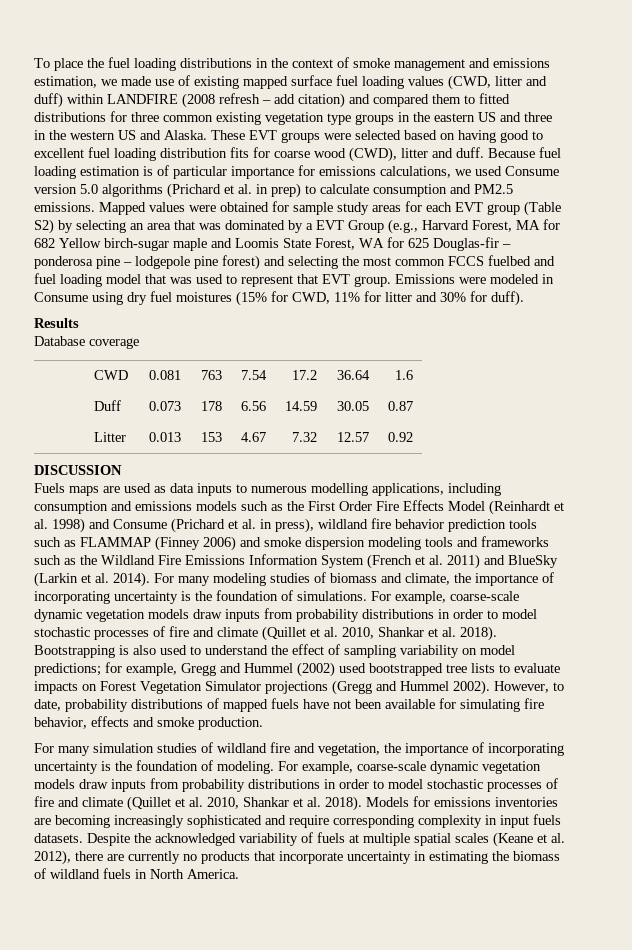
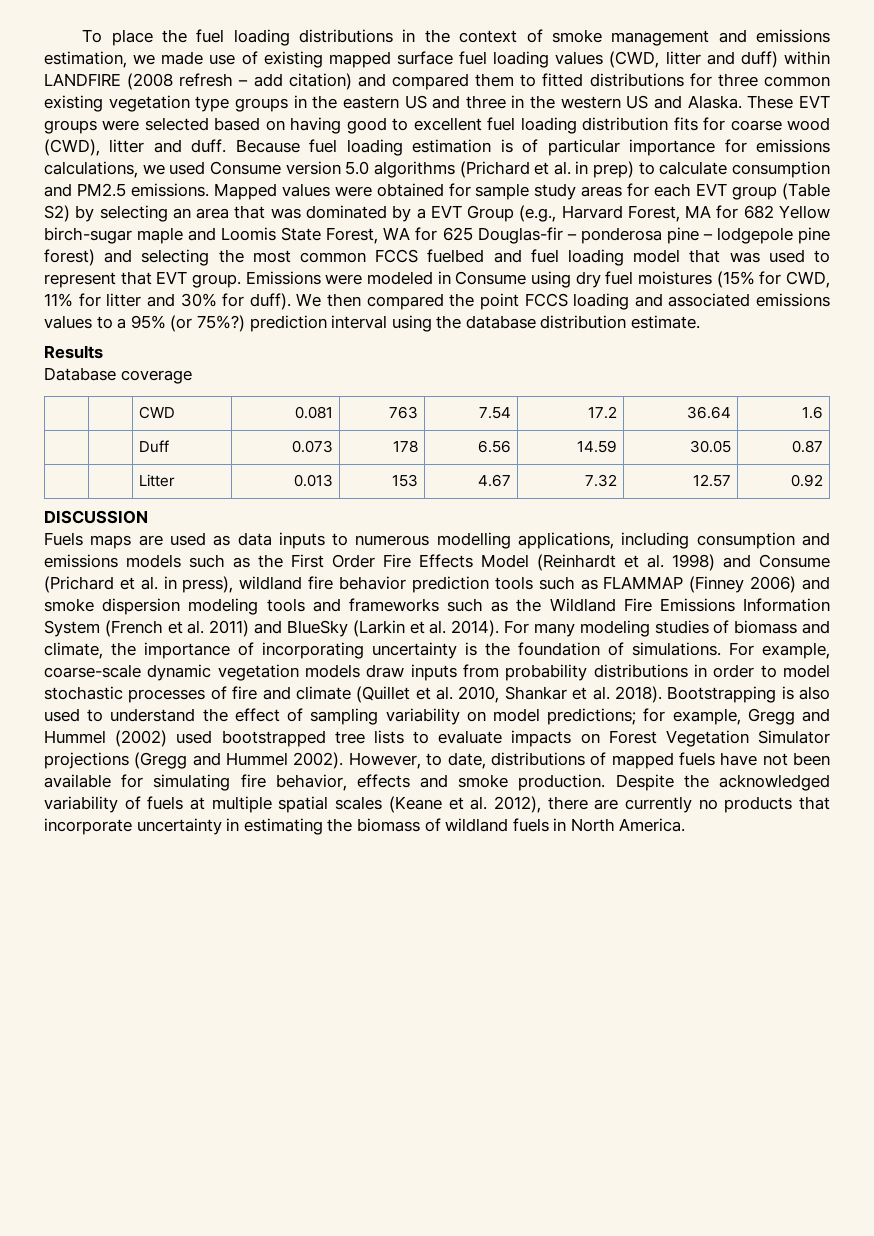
(524, 298) none -> [296,293,830,310] [44,315,701,332] We then compared the point FCCS loading and associated emissions values to a 95% (or 75%?) prediction interval using the database distribution estimate.
[65,699,128,712] probability -> (486, 760) none
[34,742,564,756] [34,760,541,774] [34,778,558,792] [34,796,558,811] [34,814,561,828] [34,833,83,843] // For many simulation studies of wildland fire and vegetation, the importance of incorporating uncertainty is the foundation of modeling. For example, coarse-scale dynamic vegetation models draw inputs from probability distributions in order to model stochastic processes of fire and climate (Quillet et al. 2010, Shankar et al. 2018). Models for emissions inventories are becoming increasingly sophisticated and require corresponding complexity in input fuels datasets. -> (606, 782) none

